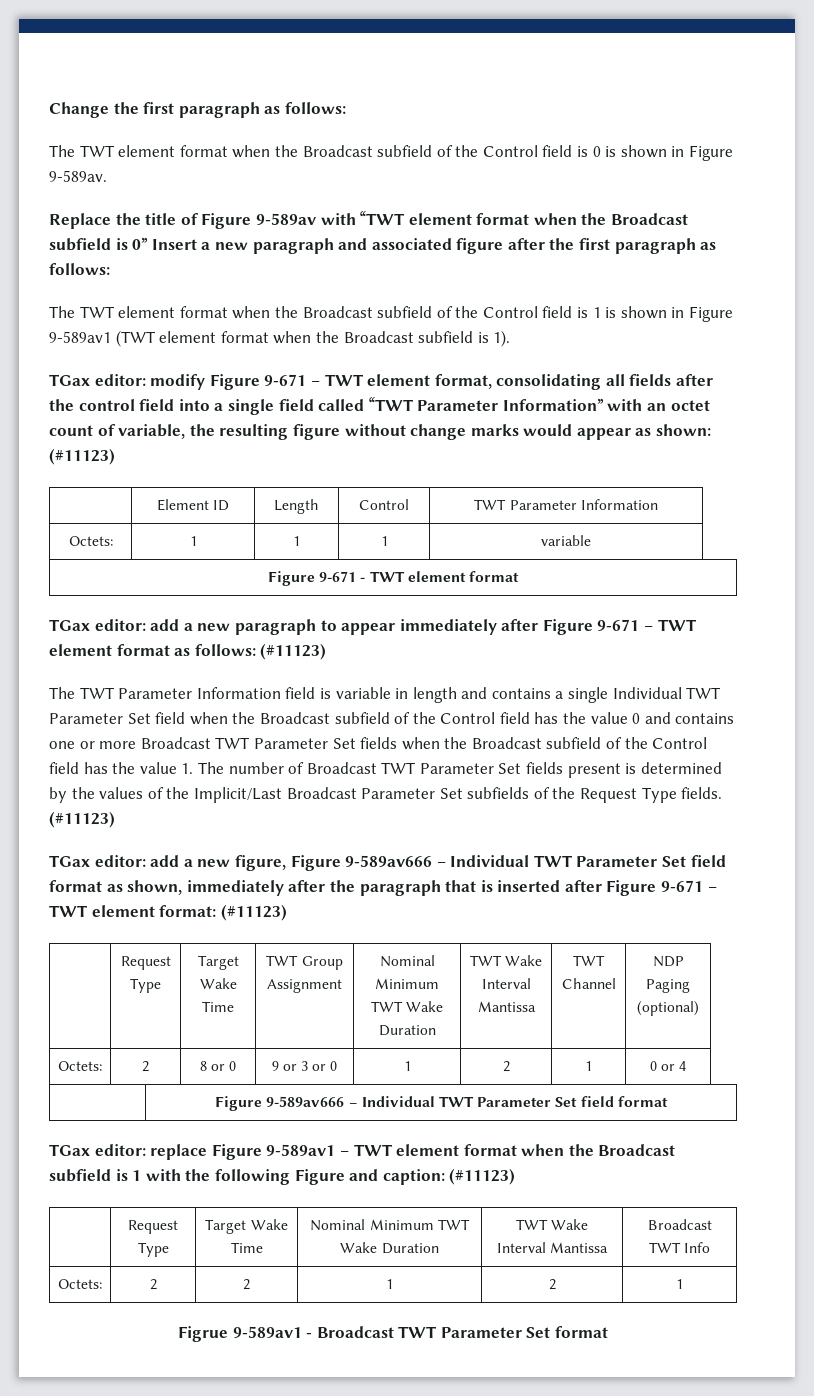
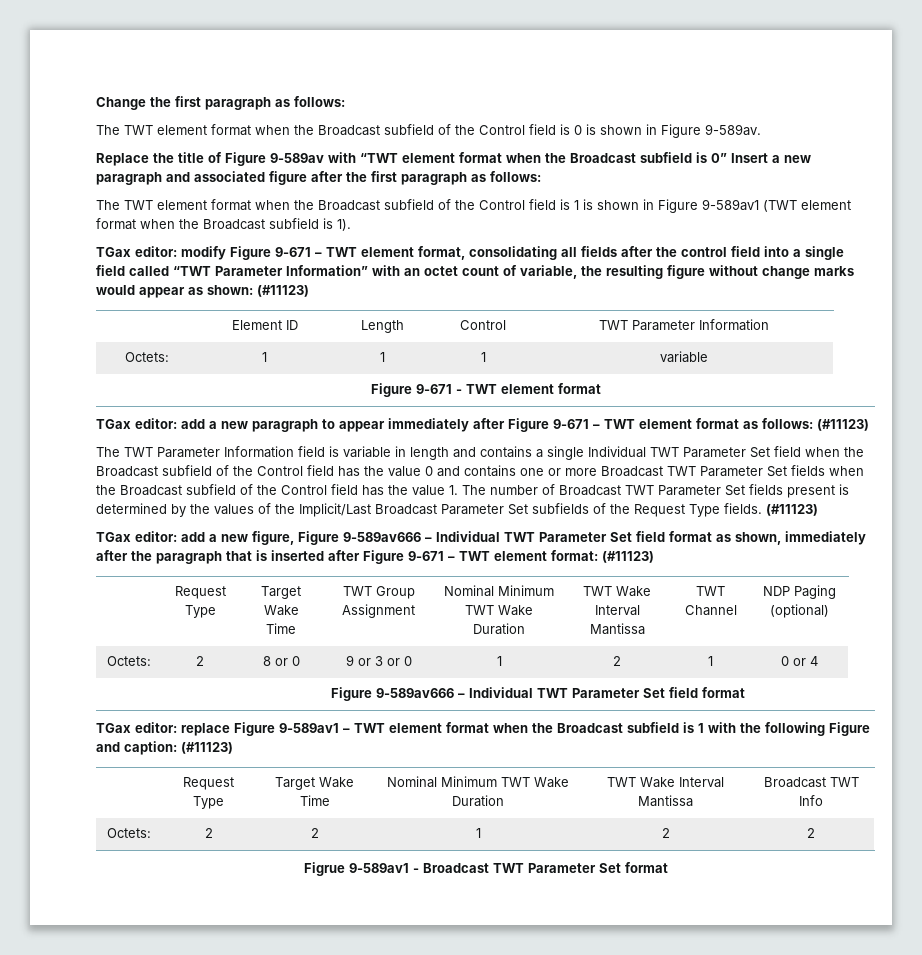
[676,1279,683,1289] 1 -> [807,828,815,838] 2

